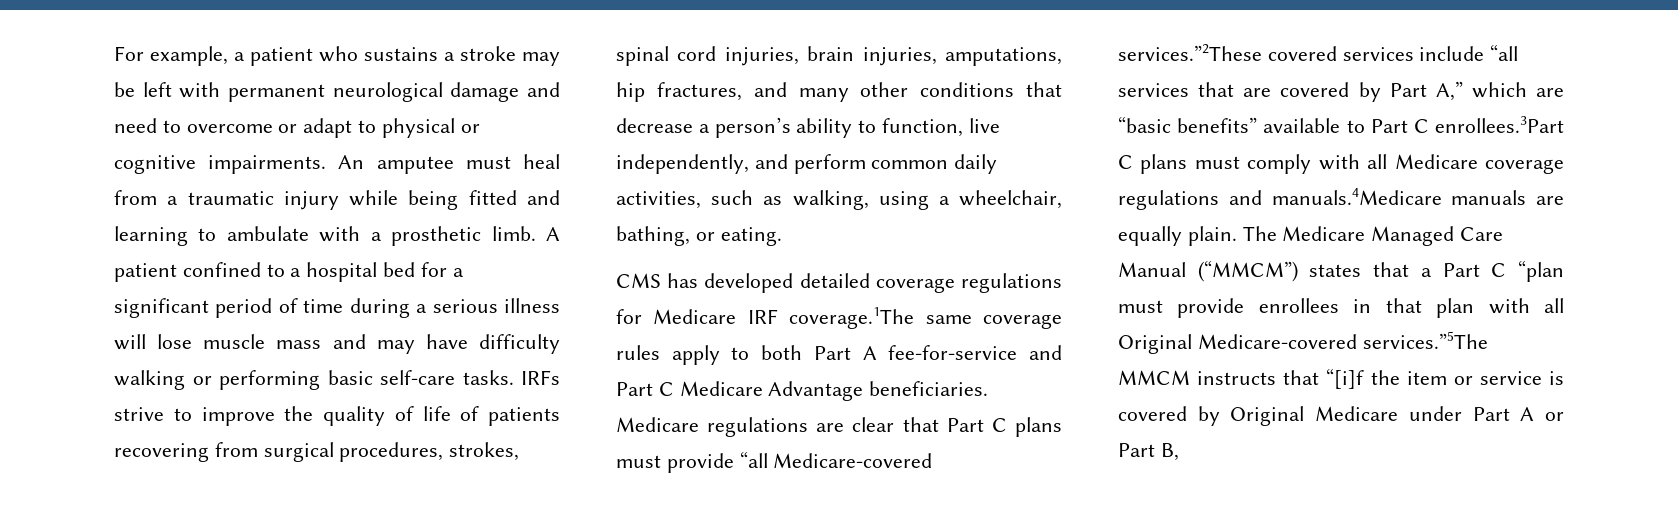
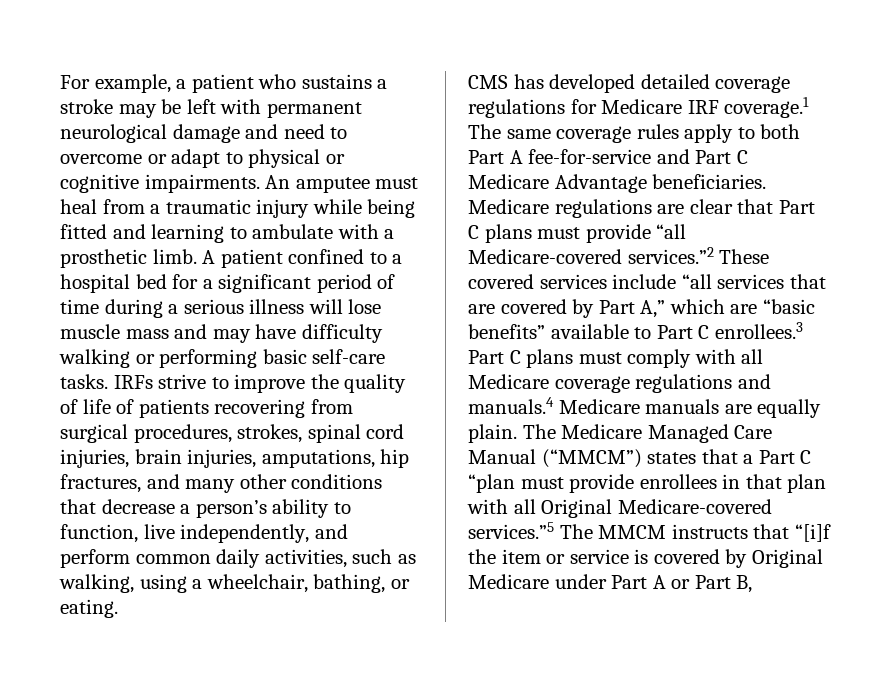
[789,307,915,329] coverage.1The -> [724,97,810,118] [468,124,501,139] coverage.1 The
[1118,44,1262,61] services.”2These -> [627,247,770,264] services.”2 These
[1435,116,1564,133] enrollees.3Part -> [714,322,803,339] [468,350,504,364] enrollees.3 Part
[1271,188,1442,205] manuals.4Medicare -> [468,397,640,414] manuals.4 Medicare
[1362,331,1488,349] services.”5The -> [468,522,593,539] services.”5 The

